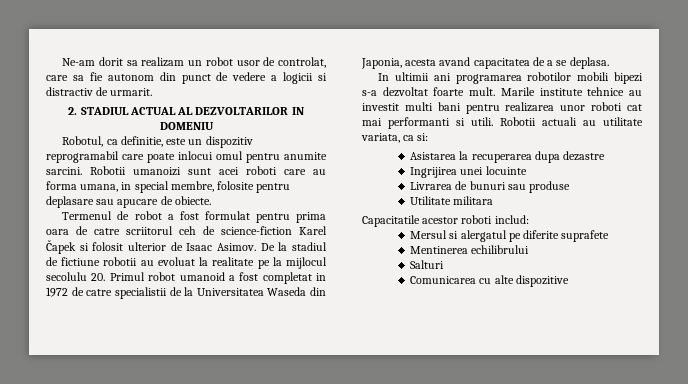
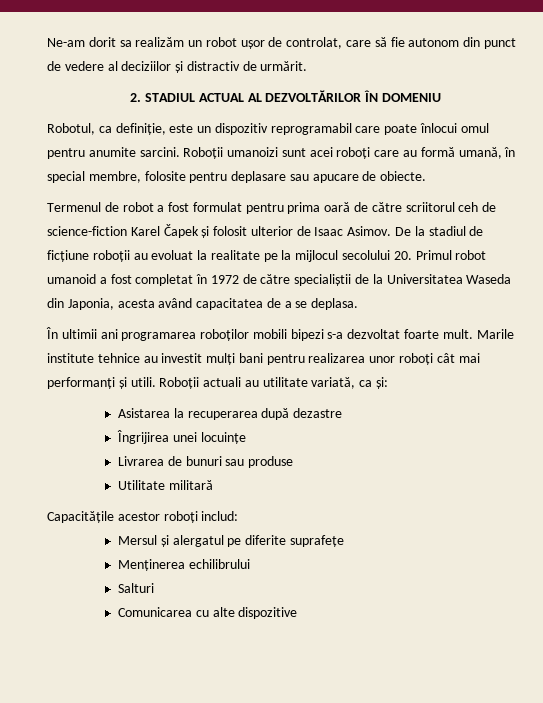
[141,57,185,67] realizam -> [135,37,185,47] realizăm
[236,60,260,66] usor -> [240,40,265,49] ușor
[72,75,84,81] sa -> [374,37,387,47] să
[271,72,327,84] a logicii si -> [107,61,184,73] al deciziilor și
[110,88,153,96] urmarit. -> [260,61,308,71] urmărit.
[195,107,304,115] DEZVOLTARILOR IN -> [265,90,379,102] DEZVOLTĂRILOR ÎN
[120,136,163,147] definitie, -> [115,123,166,135] definiție,
[178,151,213,160] inlocui -> [420,123,458,133] înlocui
[90,166,126,175] Robotii -> [183,147,224,159] Roboții
[246,166,277,175] roboti -> [336,147,371,159] roboți
[46,181,132,192] forma umana, in -> [420,147,516,159] formă umană, în
[46,226,120,235] oara de catre -> [324,202,402,212] oară de către
[79,243,89,251] si -> [201,226,210,238] și
[61,257,138,266] fictiune robotii -> [47,250,130,262] ficțiune roboții
[46,272,87,281] secolulu -> [342,250,391,260] secolului
[316,273,326,281] in -> [196,274,208,284] în
[86,287,167,299] catre specialistii -> [260,274,352,286] către specialiștii
[439,57,471,66] avand -> [158,298,193,308] având
[378,73,390,81] In -> [46,327,58,339] În
[527,72,572,81] robotilor -> [200,329,250,341] roboților
[404,102,433,111] multi -> [206,353,236,365] mulți
[591,102,642,111] [362,117,643,129] [361,133,429,143] roboti cat mai performanti si utili. Robotii actuali au utilitate variata, ca si: -> [399,353,480,365] [47,377,389,389] roboți cât mai performanți și utili. Roboții actuali au utilitate variată, ca și:
[534,151,560,163] dupa -> [261,408,290,420] după
[410,166,527,178] Ingrijirea unei locuinte -> [117,430,246,444] Îngrijirea unei locuințe
[453,196,494,205] [362,215,493,227] militara // Capacitatile acestor roboti -> [168,480,213,490] [47,511,198,523] militară // Capacitățile acestor roboți
[449,231,459,239] si -> [160,535,169,547] și
[561,230,610,242] [410,246,469,254] suprafete // Mentinerea -> [289,535,344,547] [118,559,186,571] suprafețe // Menținerea

